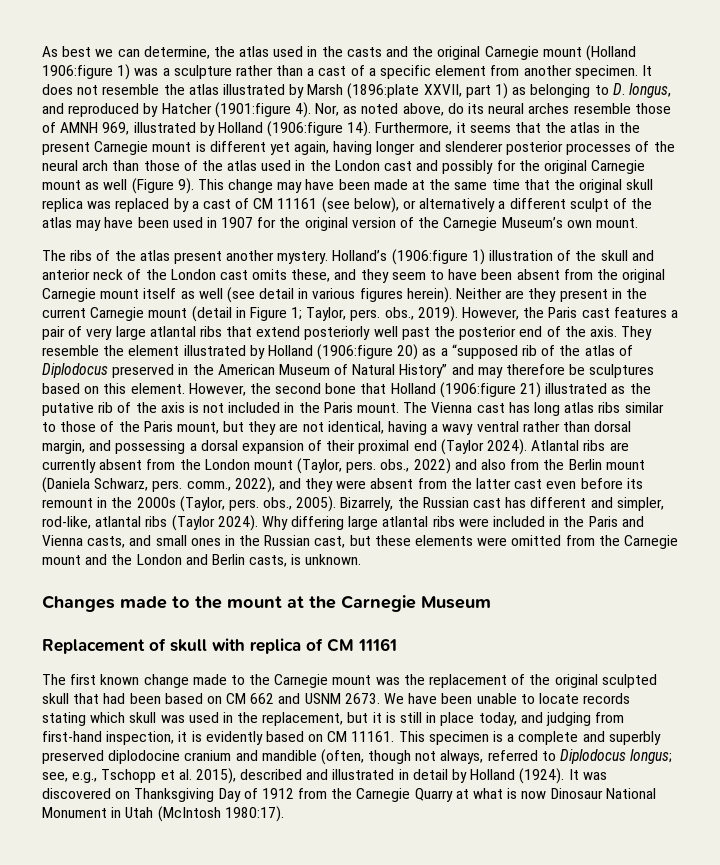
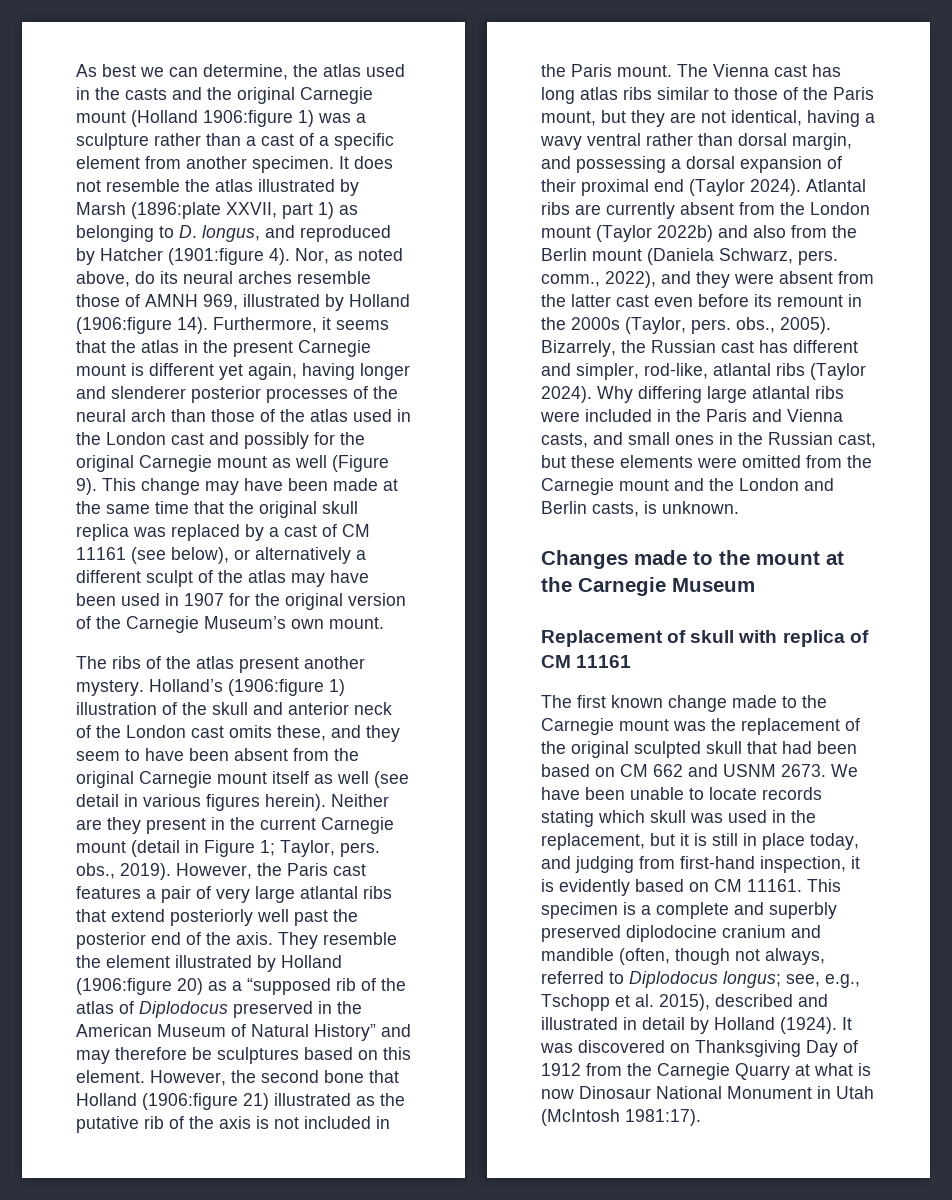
[297,458,451,474] (Taylor, pers. obs., 2022) -> [596,225,713,242] (Taylor 2022b)
[224,806,284,822] 1980:17). -> [625,1109,701,1126] 1981:17).

